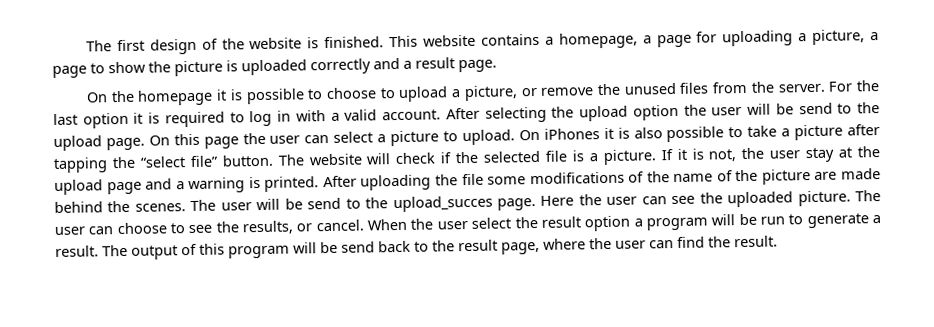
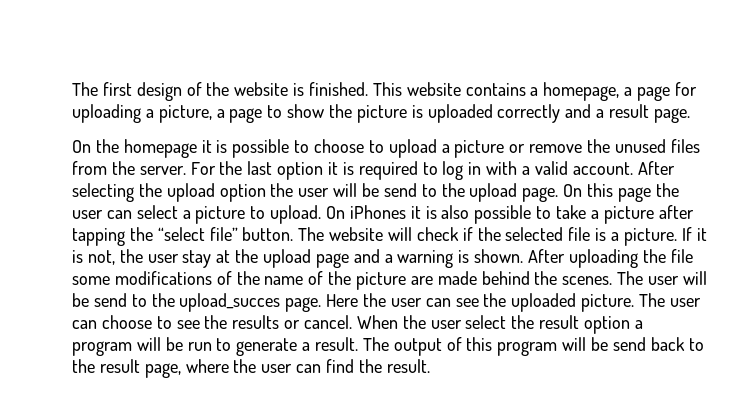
[463,85,518,102] picture, -> [454,140,505,158] picture
[264,176,320,192] printed. -> [474,249,524,263] shown.
[242,220,294,235] results, -> [232,315,280,329] results

